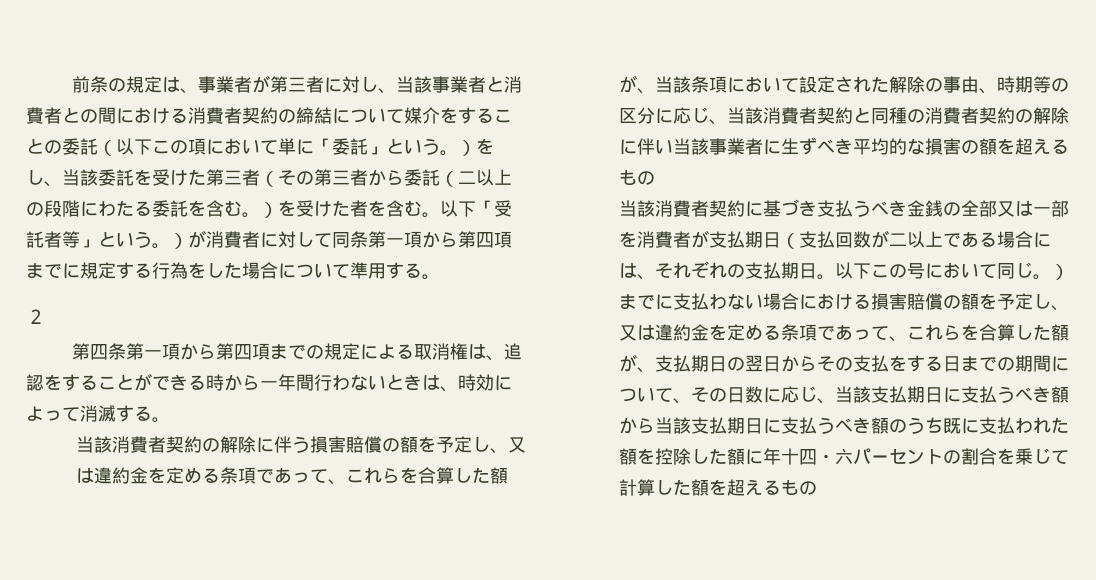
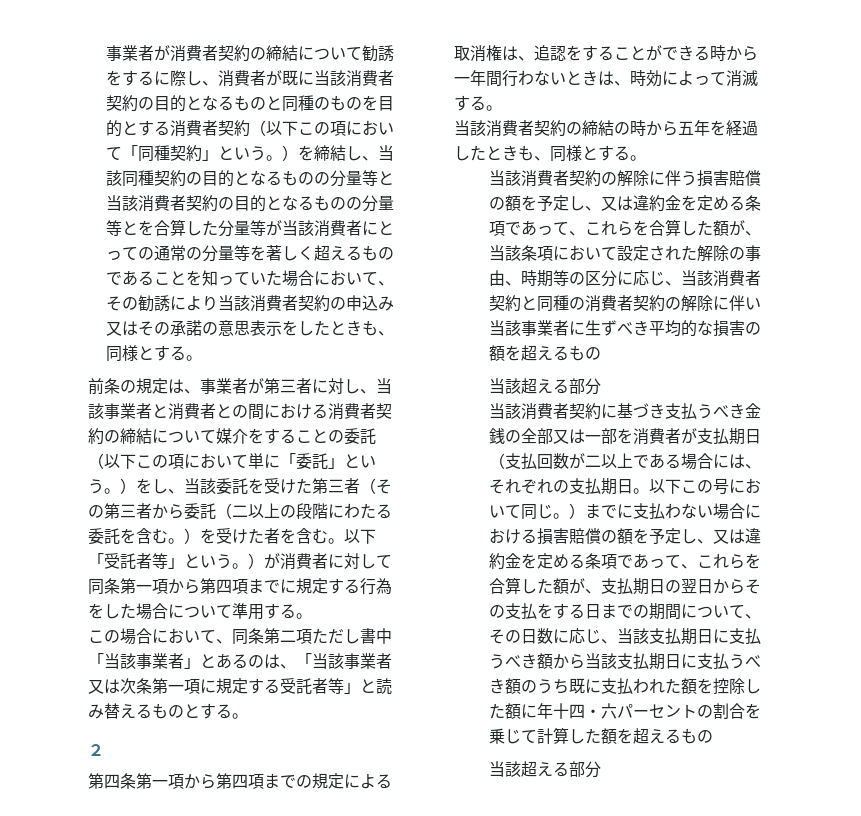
(71, 84) none -> [105,45,394,62] [105,70,394,87] [105,95,394,112] [105,120,394,137] [105,145,394,162] [105,170,394,187] [105,195,394,212] [105,219,394,237] [105,245,394,262] [105,270,394,287] [105,295,394,312] [105,320,394,336] [105,345,202,362] 事業者が消費者契約の締結について勧誘をするに際し、消費者が既に当該消費者契約の目的となるものと同種のものを目的とする消費者契約（以下この項において「同種契約」という。）を締結し、当該同種契約の目的となるものの分量等と当該消費者契約の目的となるものの分量等とを合算した分量等が当該消費者にとっての通常の分量等を著しく超えるものであることを知っていた場合において、その勧誘により当該消費者契約の申込み又はその承諾の意思表示をしたときも、同様とする。 //
(440, 277) none -> [88,628,392,645] [88,653,392,669] [88,678,392,694] [88,703,248,719] // この場合において、同条第二項ただし書中「当該事業者」とあるのは、「当該事業者又は次条第一項に規定する受託者等」と読み替えるものとする。
(170, 420) none -> [454,120,758,137] [454,145,646,162] // 当該消費者契約の締結の時から五年を経過したときも、同様とする。
(655, 178) none -> [489,378,602,395] // 当該超える部分
(817, 488) none -> [489,761,602,778] // 当該超える部分

